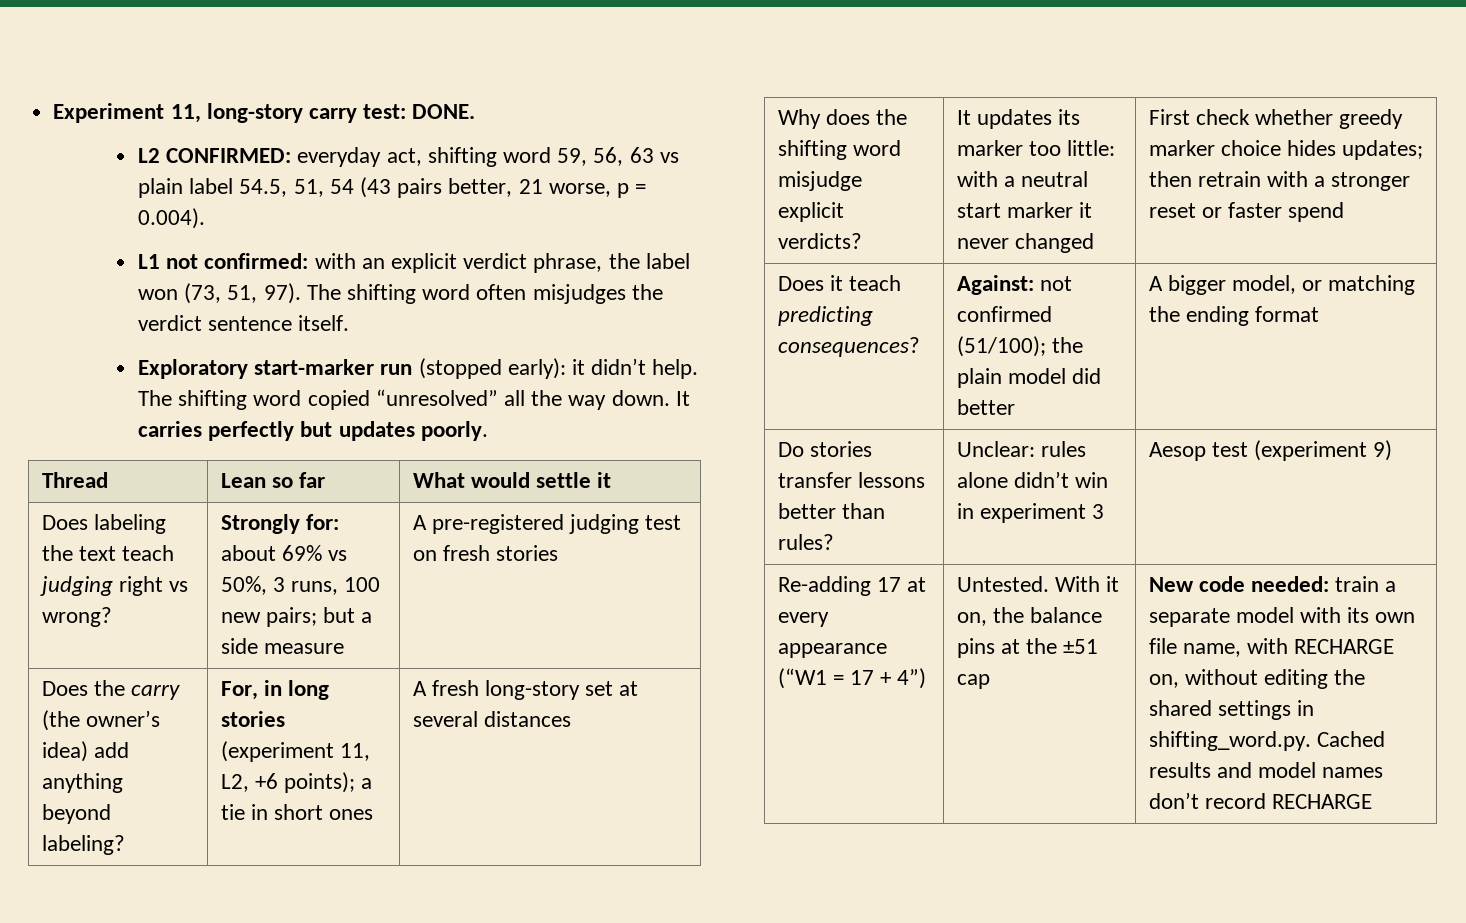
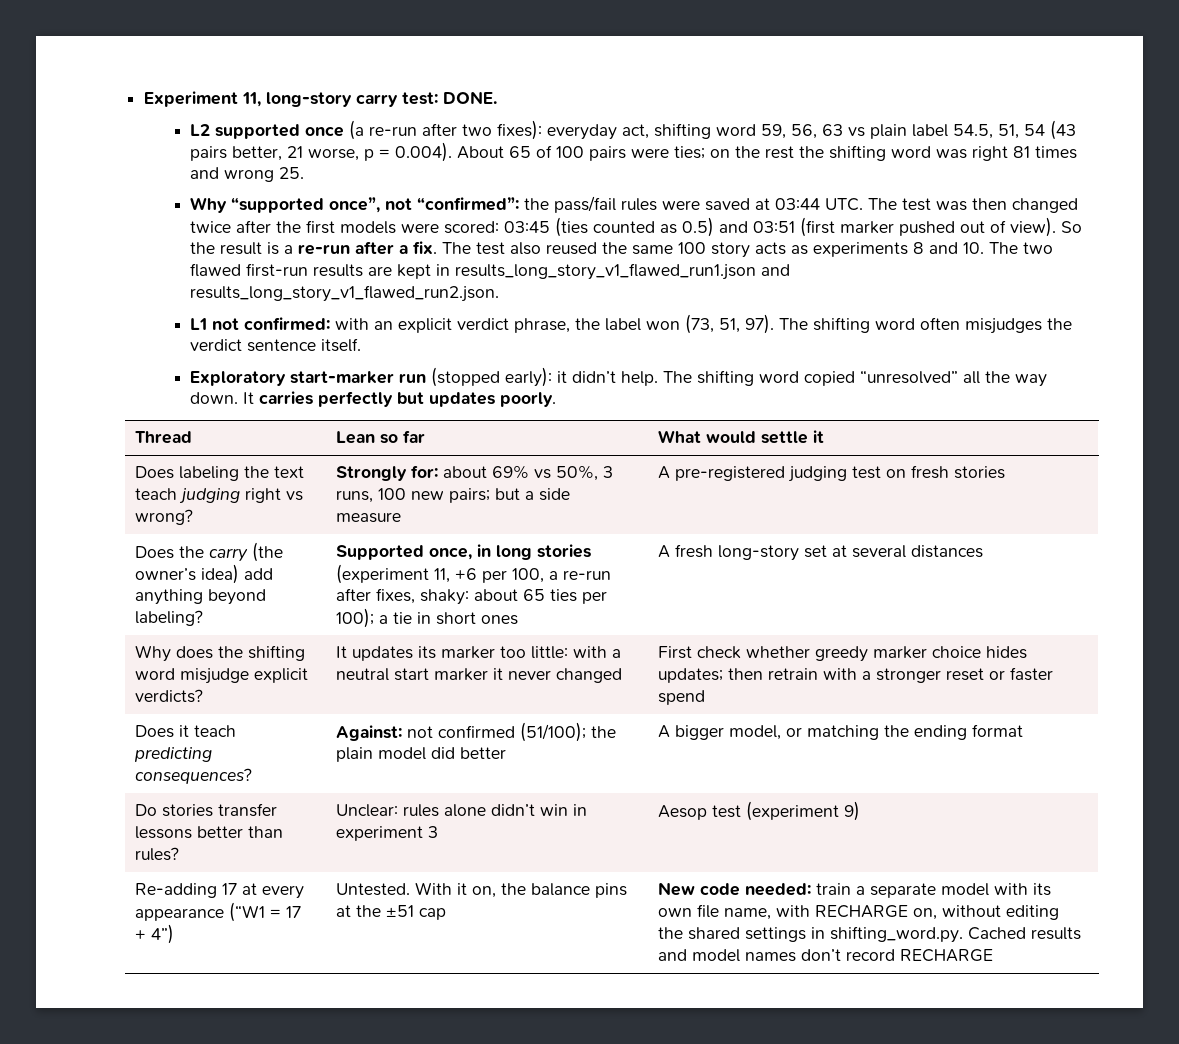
[166,148,292,163] CONFIRMED: -> [215,120,543,140] supported once (a re-run after two fixes):
(205, 218) none -> [457,145,1078,161] [190,167,305,182] [190,196,1079,213] [190,217,1083,237] [190,241,1054,258] [190,263,791,280] [190,285,500,302] About 65 of 100 pairs were ties; on the rest the shifting word was right 81 times and wrong 25. // Why “supported once”, not “confirmed”: the pass/fail rules were saved at 03:44 UTC. The test was then changed twice after the first models were scored: 03:45 (ties counted as 0.5) and 03:51 (first marker pushed out of view). So the result is a re-run after a fix. The test also reused the same 100 story acts as experiments 8 and 10. The two flawed first-run results are kept in results_long_story_v1_flawed_run1.json and results_long_story_v1_flawed_run2.json.
[220,681,258,700] For, -> [336,545,473,560] Supported once,
[220,772,355,793] L2, +6 points); -> [455,568,612,583] [336,588,608,605] [336,608,375,628] +6 per 100, a re-run after fixes, shaky: about 65 ties per 100);

